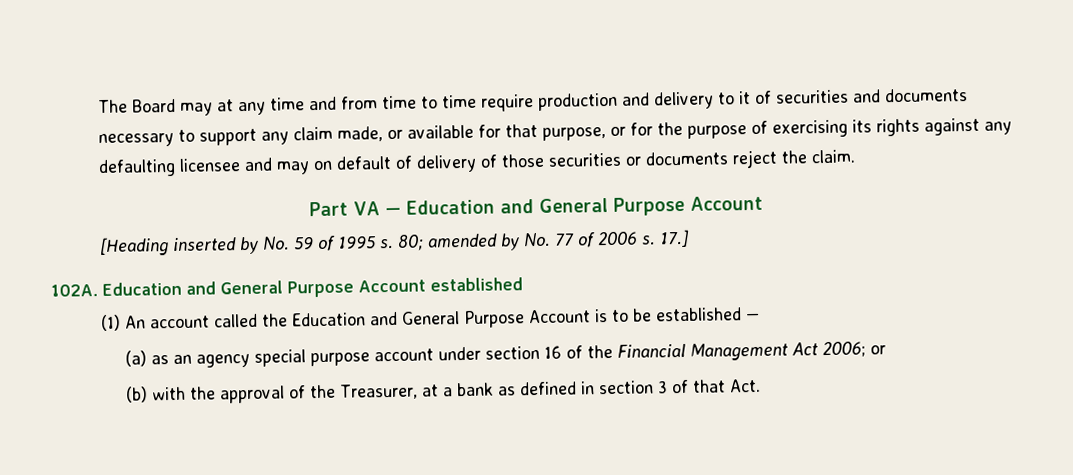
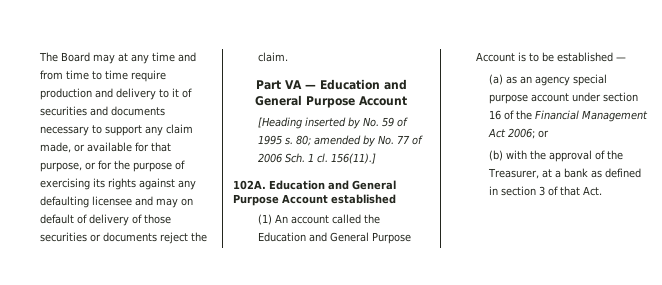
[640,229,690,248] s. 17.] -> [285,153,377,164] Sch. 1 cl. 156(11).]

